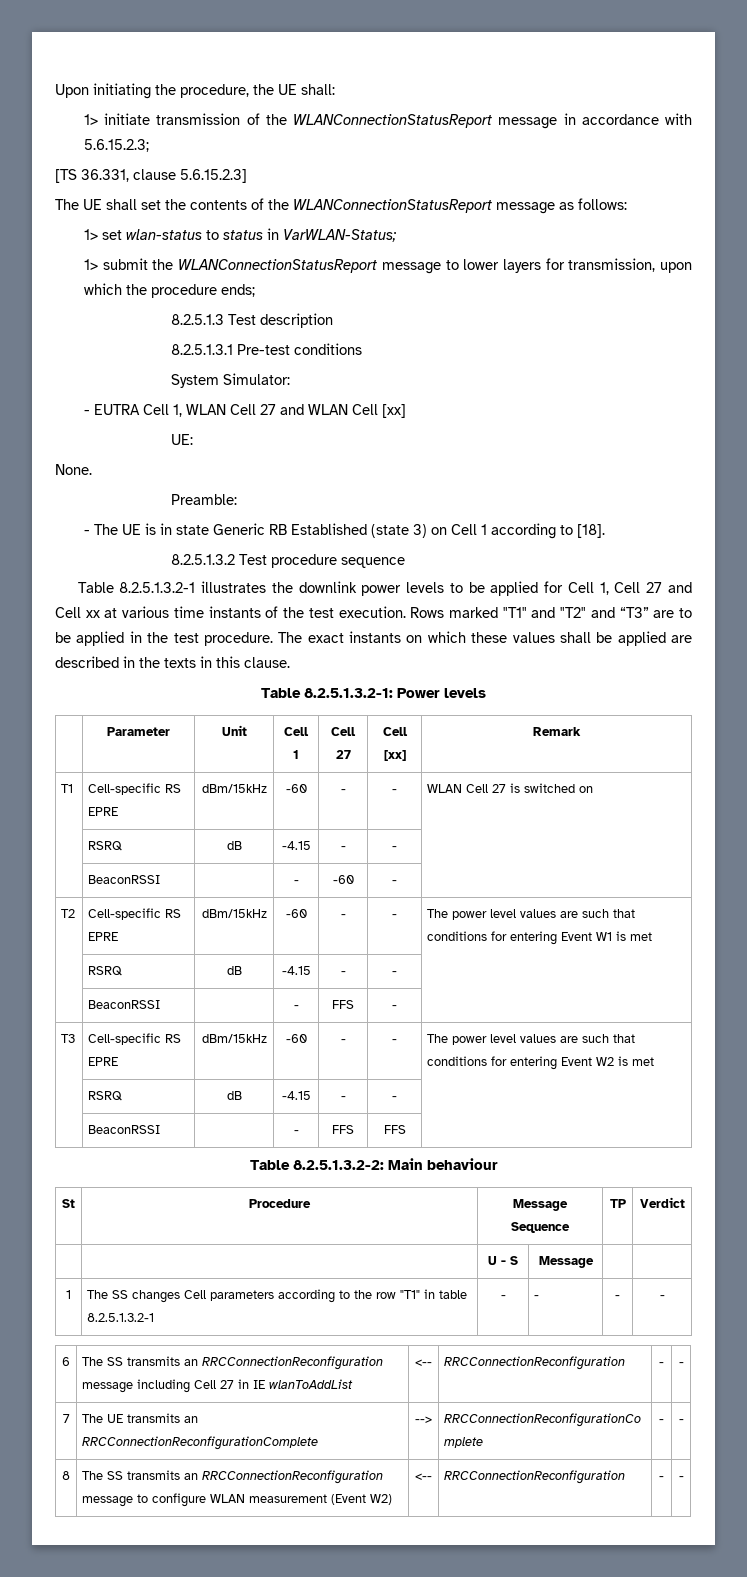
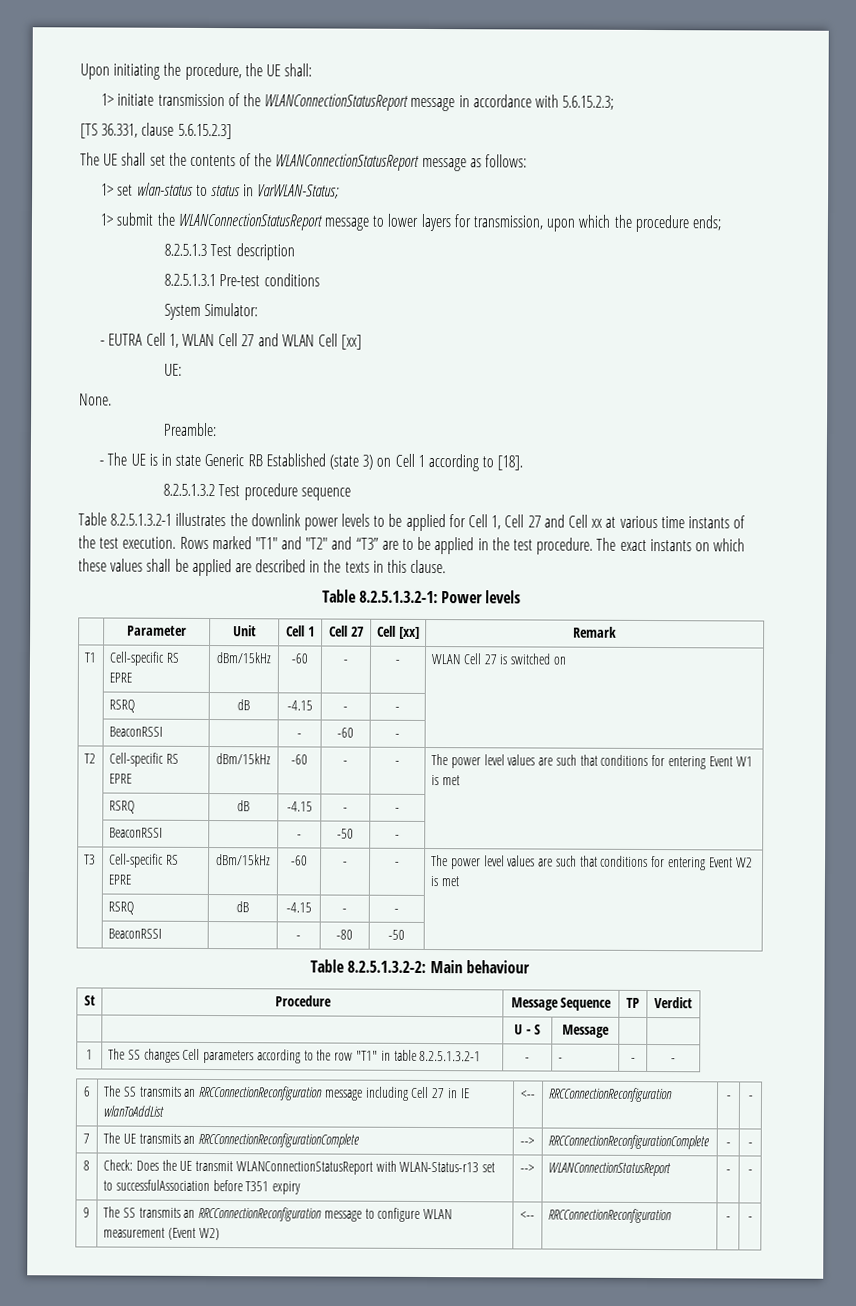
[332,1000,354,1009] FFS -> [337,828,354,839] -50
[332,1125,354,1134] [383,1125,406,1134] FFS | FFS -> [336,929,353,940] [388,929,405,940] -80 | -50
(70, 1475) none -> [102,1159,496,1175] [102,1179,302,1195] [520,1164,535,1173] [547,1161,671,1177] [725,1169,731,1174] [747,1169,753,1174] [83,1207,90,1218] | Check: Does the UE transmit WLANConnectionStatusReport with WLAN-Status-r13 set to successfulAssociation before T351 expiry | --> | WLANConnectionStatusReport | - | - // 9

